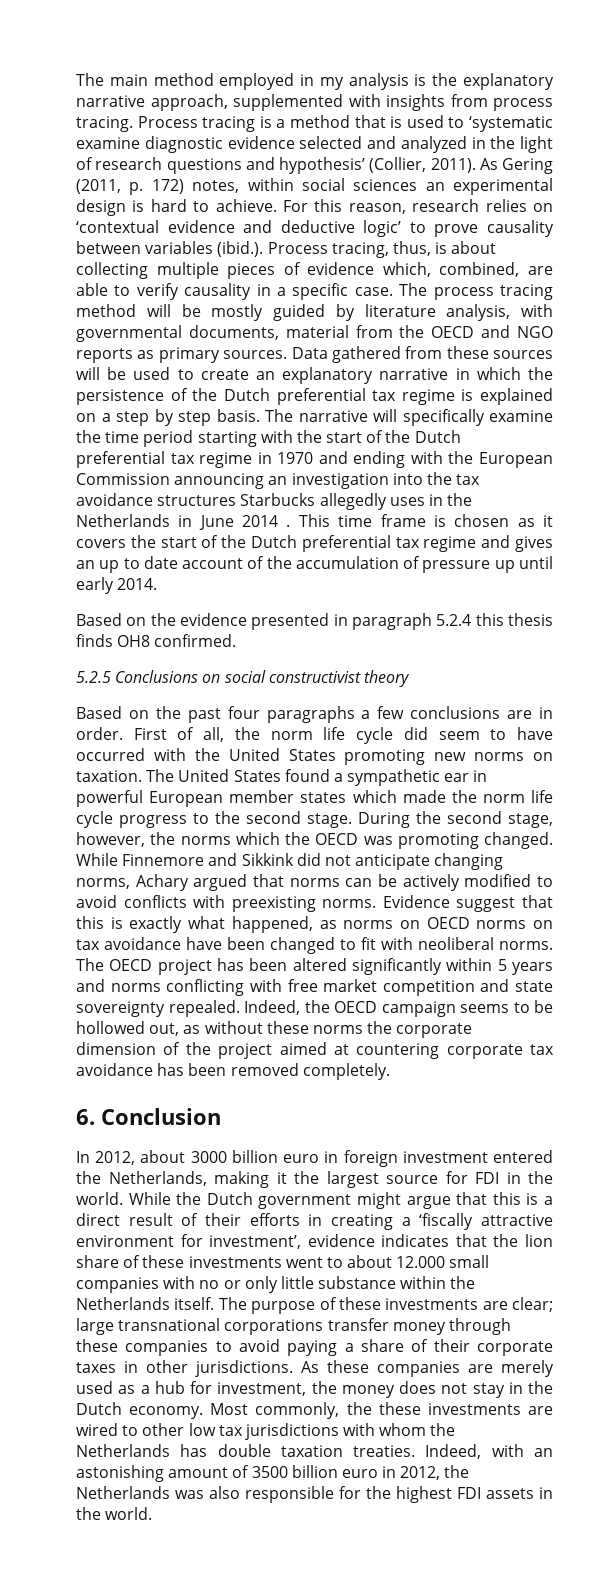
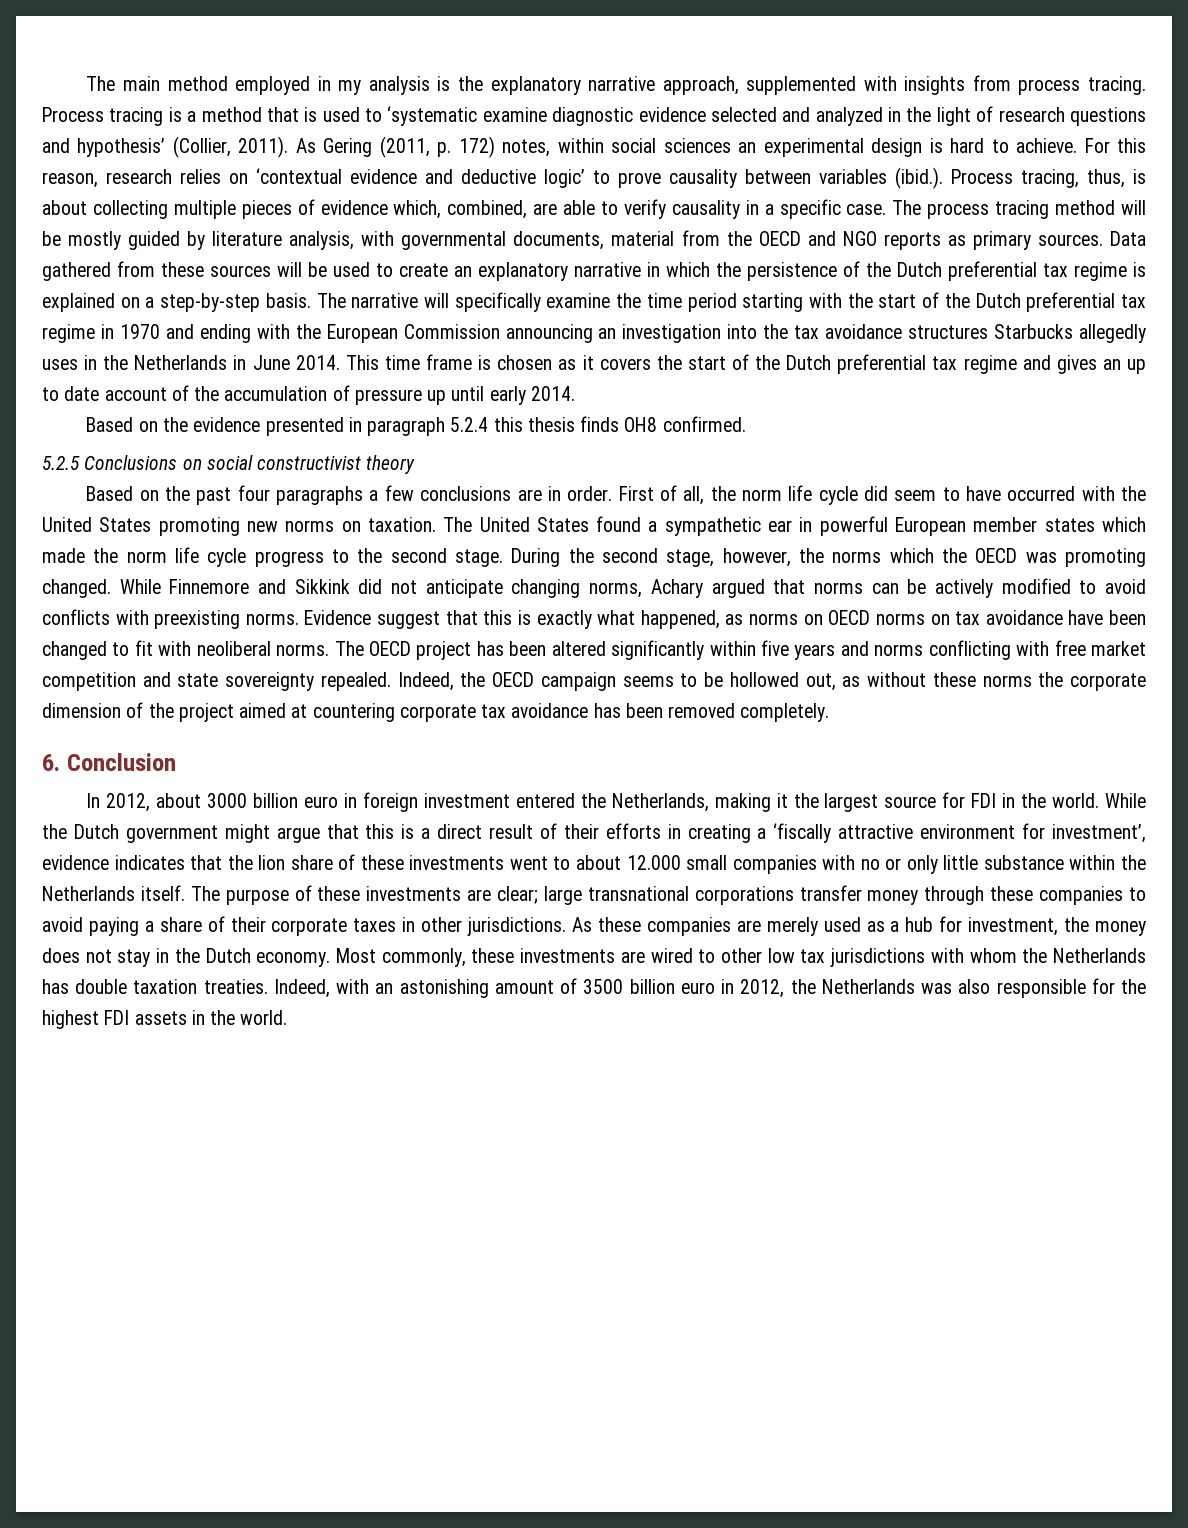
[116,409,211,426] step by step -> [160,293,261,312] step-by-step
[242,515,291,527] 2014 . -> [295,355,340,370] 2014.
[497,959,507,971] 5 -> [761,640,790,656] five
[346,1402,372,1415] the -> (466, 957) none

